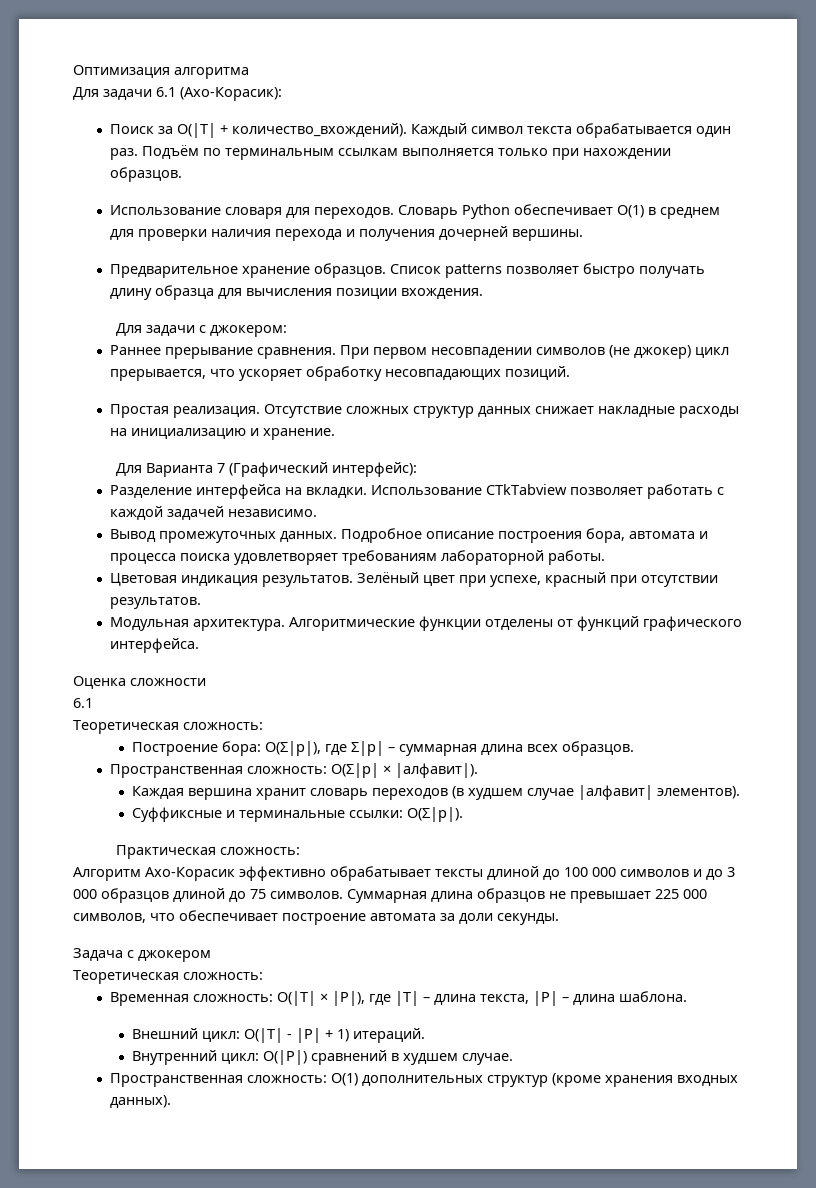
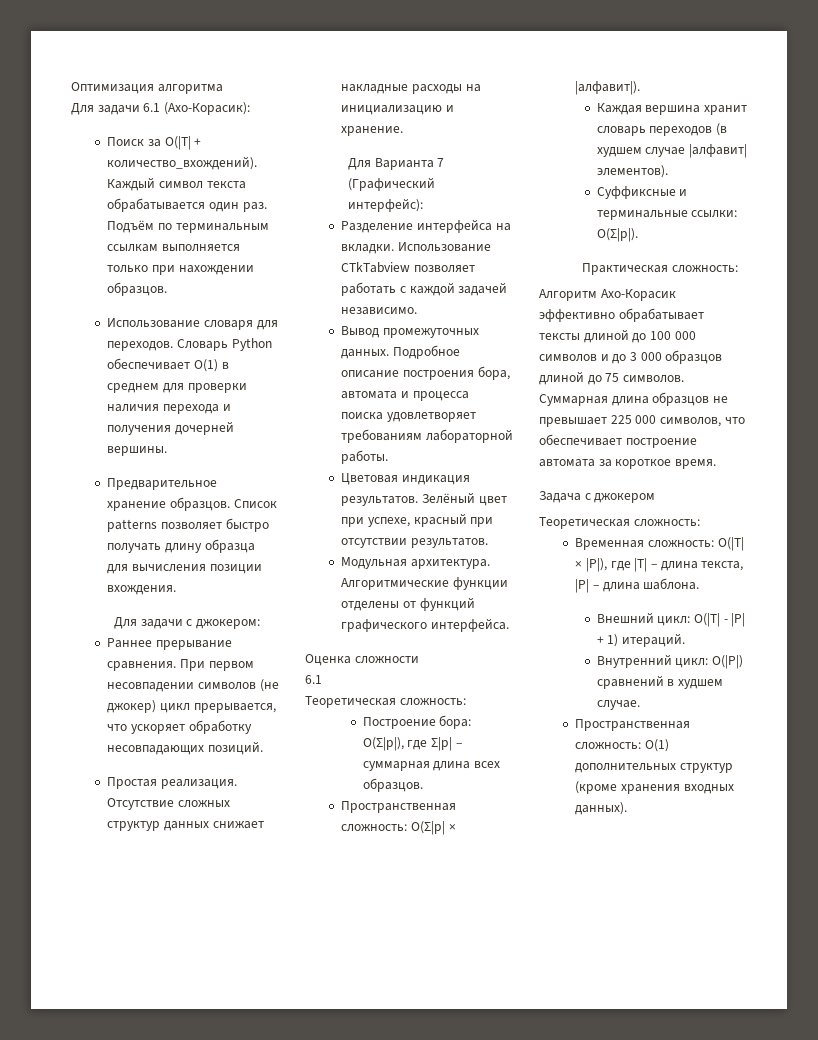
[459,913,559,925] доли секунды. -> [615,459,716,469] короткое время.

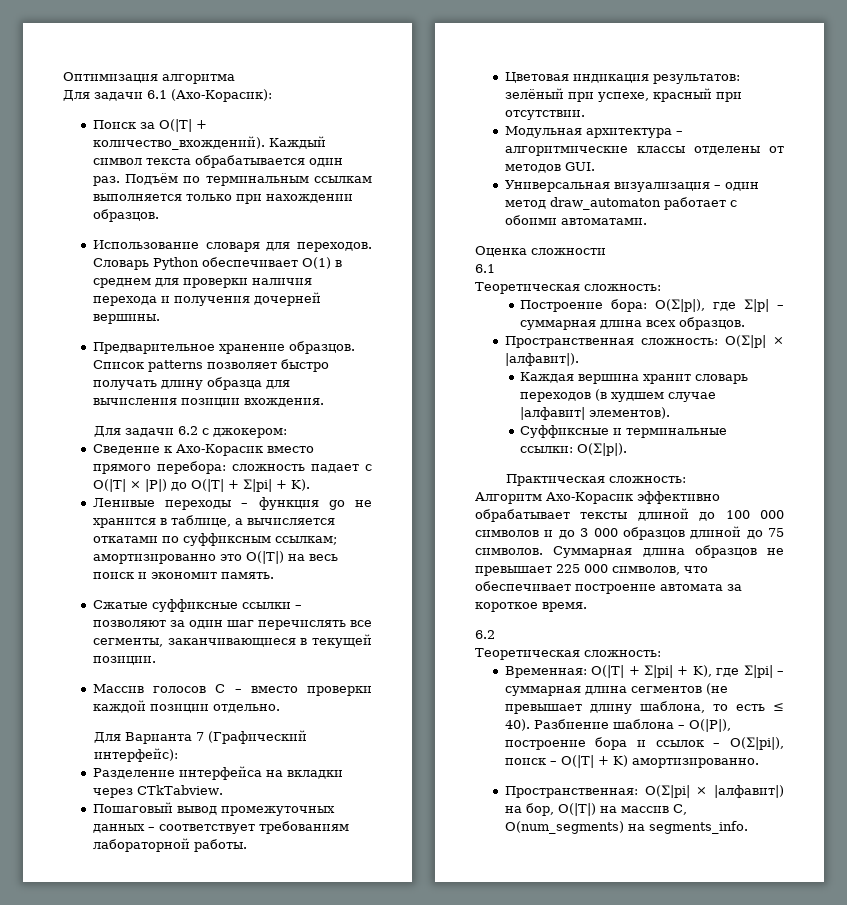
(183, 624) none -> [177,426,198,435] 6.2
[107,638,232,650] [107,659,254,671] [107,679,279,692] [107,700,276,713] [107,720,252,734] [107,741,263,755] [107,777,237,789] [107,798,230,810] [107,821,264,831] [341,84,481,94] [341,105,454,115] [341,126,404,136] Раннее прерывание сравнения. При первом несовпадении символов (не джокер) цикл прерывается, что ускоряет обработку несовпадающих позиций. // Простая реализация. Отсутствие сложных структур данных снижает накладные расходы на инициализацию и хранение. -> [92,444,314,456] [92,461,372,474] [92,479,310,492] [92,497,372,510] [92,515,335,528] [92,533,337,546] [92,551,338,564] [92,572,274,579] [92,599,302,612] [92,620,372,630] [92,634,372,648] [92,656,156,665] [92,684,372,696] [92,700,280,713] Сведение к Ахо-Корасик вместо прямого перебора: сложность падает с O(|T| × |P|) до O(|T| + Σ|pi| + K). // Ленивые переходы – функция go не хранится в таблице, а вычисляется откатами по суффиксным ссылкам; амортизированно это O(|T|) на весь поиск и экономит память. // Сжатые суффиксные ссылки – позволяют за один шаг перечислять все сегменты, заканчивающиеся в текущей позиции. // Массив голосов C – вместо проверки каждой позиции отдельно.
[341,242,491,254] [341,262,475,273] [341,282,508,296] [341,307,418,315] [341,326,479,338] [341,345,460,359] [341,366,510,380] [341,391,469,401] [341,412,476,422] вкладки. Использование CTkTabview позволяет работать с каждой задачей независимо. // Вывод промежуточных данных. Подробное описание построения бора, автомата и процесса поиска удовлетворяет -> [286,770,343,779] [92,785,223,798] [92,802,335,816] [92,824,255,834] вкладки через CTkTabview. // Пошаговый вывод промежуточных данных – соответствует
[341,492,507,506] результатов. Зелёный цвет -> [652,74,740,84] [504,88,564,99] результатов: зелёный
[341,538,488,548] отсутствии результатов. -> [504,110,585,120] отсутствии.
[410,559,490,569] [341,577,508,590] [341,597,475,611] [341,618,509,632] архитектура. Алгоритмические функции отделены от функций графического интерфейса. -> [585,128,683,138] [504,146,784,156] [504,162,595,173] [504,180,759,192] [504,197,737,210] [504,215,647,225] архитектура – алгоритмические классы отделены от методов GUI. // Универсальная визуализация – один метод draw_automaton работает с обоими автоматами.
[539,491,656,503] [539,517,700,529] [575,537,744,551] [575,558,744,572] [575,578,700,593] [596,612,746,627] [596,633,685,647] [596,654,743,669] [596,675,723,689] [596,700,640,710] [575,719,691,731] [575,739,669,752] [575,763,733,773] [575,781,734,794] [575,802,628,815] Задача с джокером // Теоретическая сложность: // Временная сложность: O(|T| × |P|), где |T| – длина текста, |P| – длина шаблона. // Внешний цикл: O(|T| - |P| + 1) итераций. // Внутренний цикл: O(|P|) сравнений в худшем случае. // Пространственная сложность: O(1) дополнительных структур (кроме хранения входных данных). -> [475,630,495,639] [475,648,661,660] [504,665,784,678] [504,683,728,696] [504,701,784,714] [504,719,731,732] [504,737,784,750] [504,755,759,768] [504,785,784,798] [504,803,687,816] [504,821,748,834] 6.2 // Теоретическая сложность: // Временная: O(|T| + Σ|pi| + K), где Σ|pi| – суммарная длина сегментов (не превышает длину шаблона, то есть ≤ 40). Разбиение шаблона – O(|P|), построение бора и ссылок – O(Σ|pi|), поиск – O(|T| + K) амортизированно. // Пространственная: O(Σ|pi| × |алфавит|) на бор, O(|T|) на массив C, O(num_segments) на segments_info.

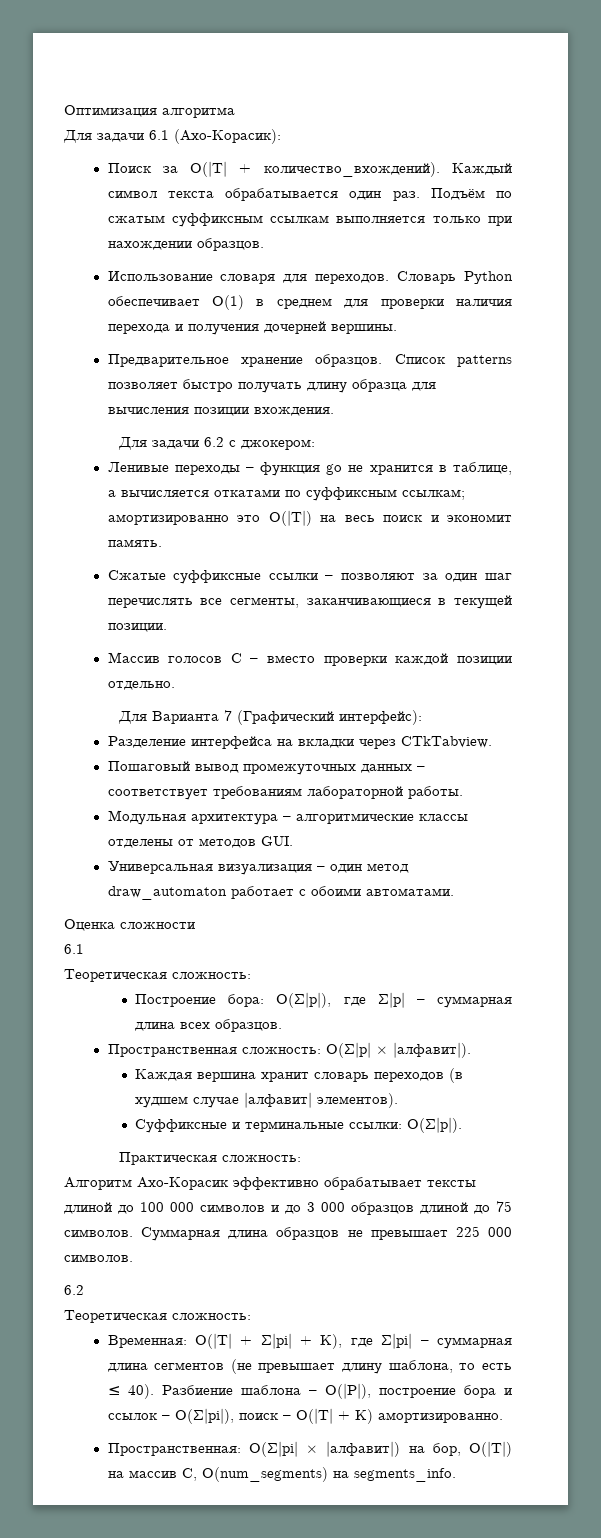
[205,176,309,186] терминальным -> [107,213,263,227] сжатым суффиксным
[92,444,314,456] [92,461,372,474] [92,479,310,492] // Сведение к Ахо-Корасик вместо прямого перебора: сложность падает с O(|T| × |P|) до O(|T| + Σ|pi| + K). -> (316, 444) none
[504,72,740,84] [504,88,742,102] [504,110,585,120] // Цветовая индикация результатов: зелёный при успехе, красный при отсутствии. -> (463, 792) none
[612,566,708,575] [475,581,742,594] [475,602,587,612] символов, что обеспечивает построение автомата за короткое время. -> [64,1254,133,1262] символов.

